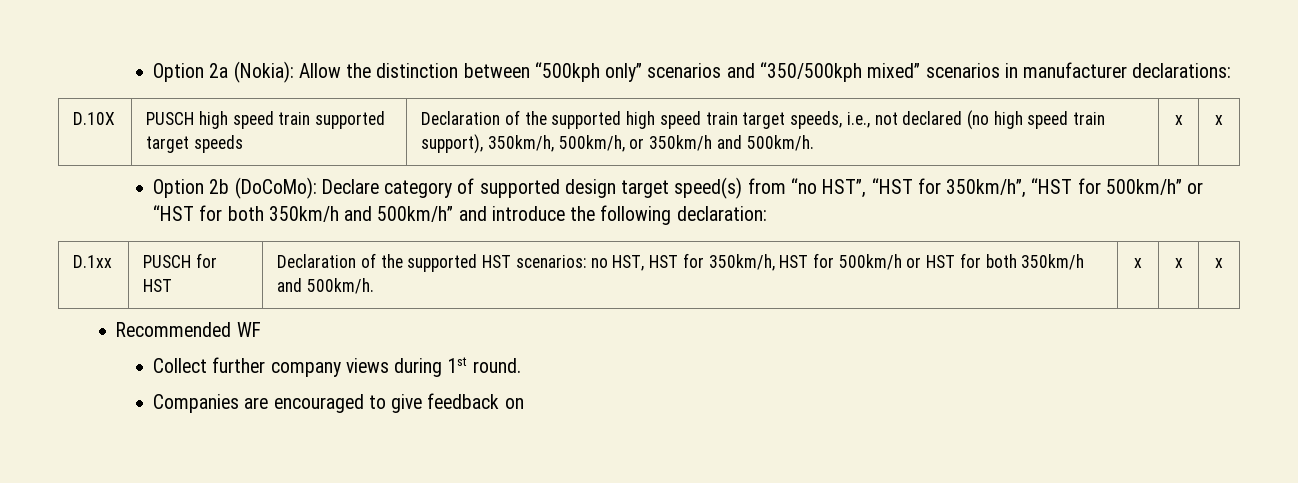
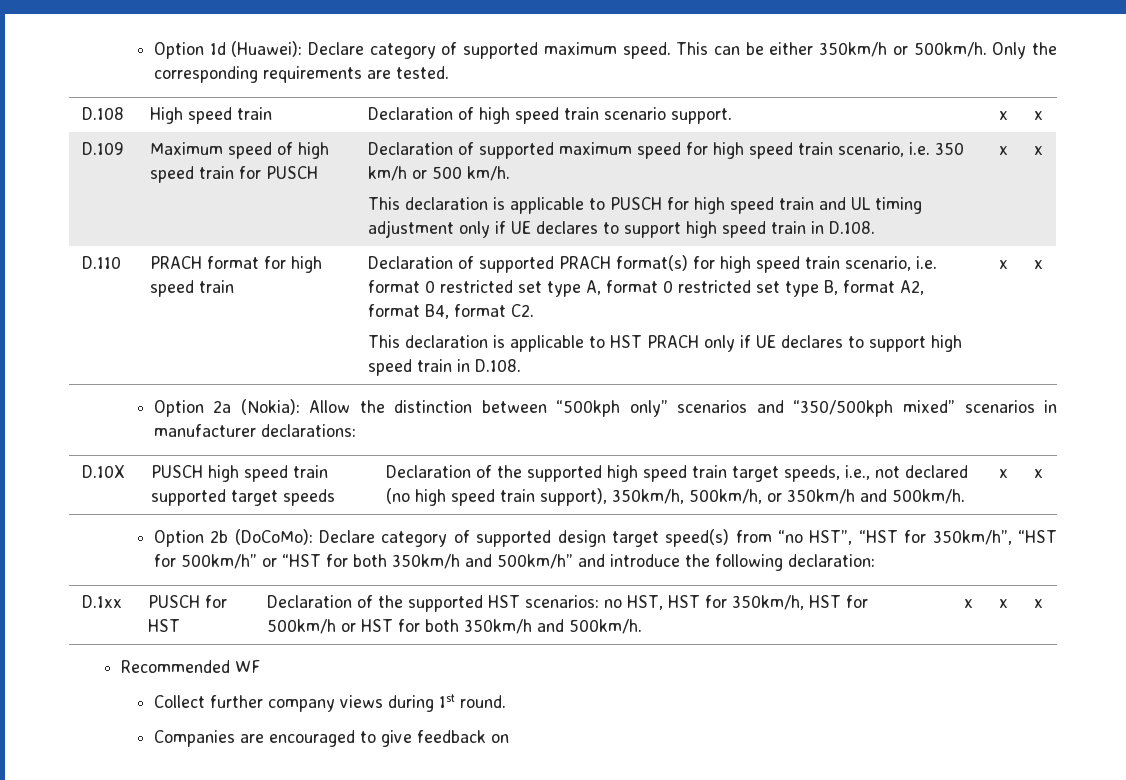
[153,63,205,82] Option -> [153,41,1057,59] [153,66,449,83] [81,107,124,120] [149,107,272,124] [367,107,732,124] [998,111,1008,120] [1034,111,1043,120] [81,142,124,155] [149,142,329,159] [149,166,318,183] [367,142,964,159] [367,166,510,181] [367,197,922,214] [367,220,875,238] [998,146,1008,155] [1034,146,1043,155] [81,256,121,269] [149,256,322,273] [149,280,234,297] [367,255,937,273] [367,280,924,297] [367,304,534,319] [367,335,962,352] [367,359,521,376] [998,260,1008,269] [1034,260,1043,269] [153,400,204,417] Option 1d (Huawei): Declare category of supported maximum speed. This can be either 350km/h or 500km/h. Only the corresponding requirements are tested. // D.108 | High speed train | Declaration of high speed train scenario support. | x | x // D.109 | Maximum speed of high speed train for PUSCH | Declaration of supported maximum speed for high speed train scenario, i.e. 350 km/h or 500 km/h. // This declaration is applicable to PUSCH for high speed train and UL timing adjustment only if UE declares to support high speed train in D.108. | x | x // D.110 | PRACH format for high speed train | Declaration of supported PRACH format(s) for high speed train scenario, i.e. format 0 restricted set type A, format 0 restricted set type B, format A2, format B4, format C2. // This declaration is applicable to HST PRACH only if UE declares to support high speed train in D.108. | x | x // Option

